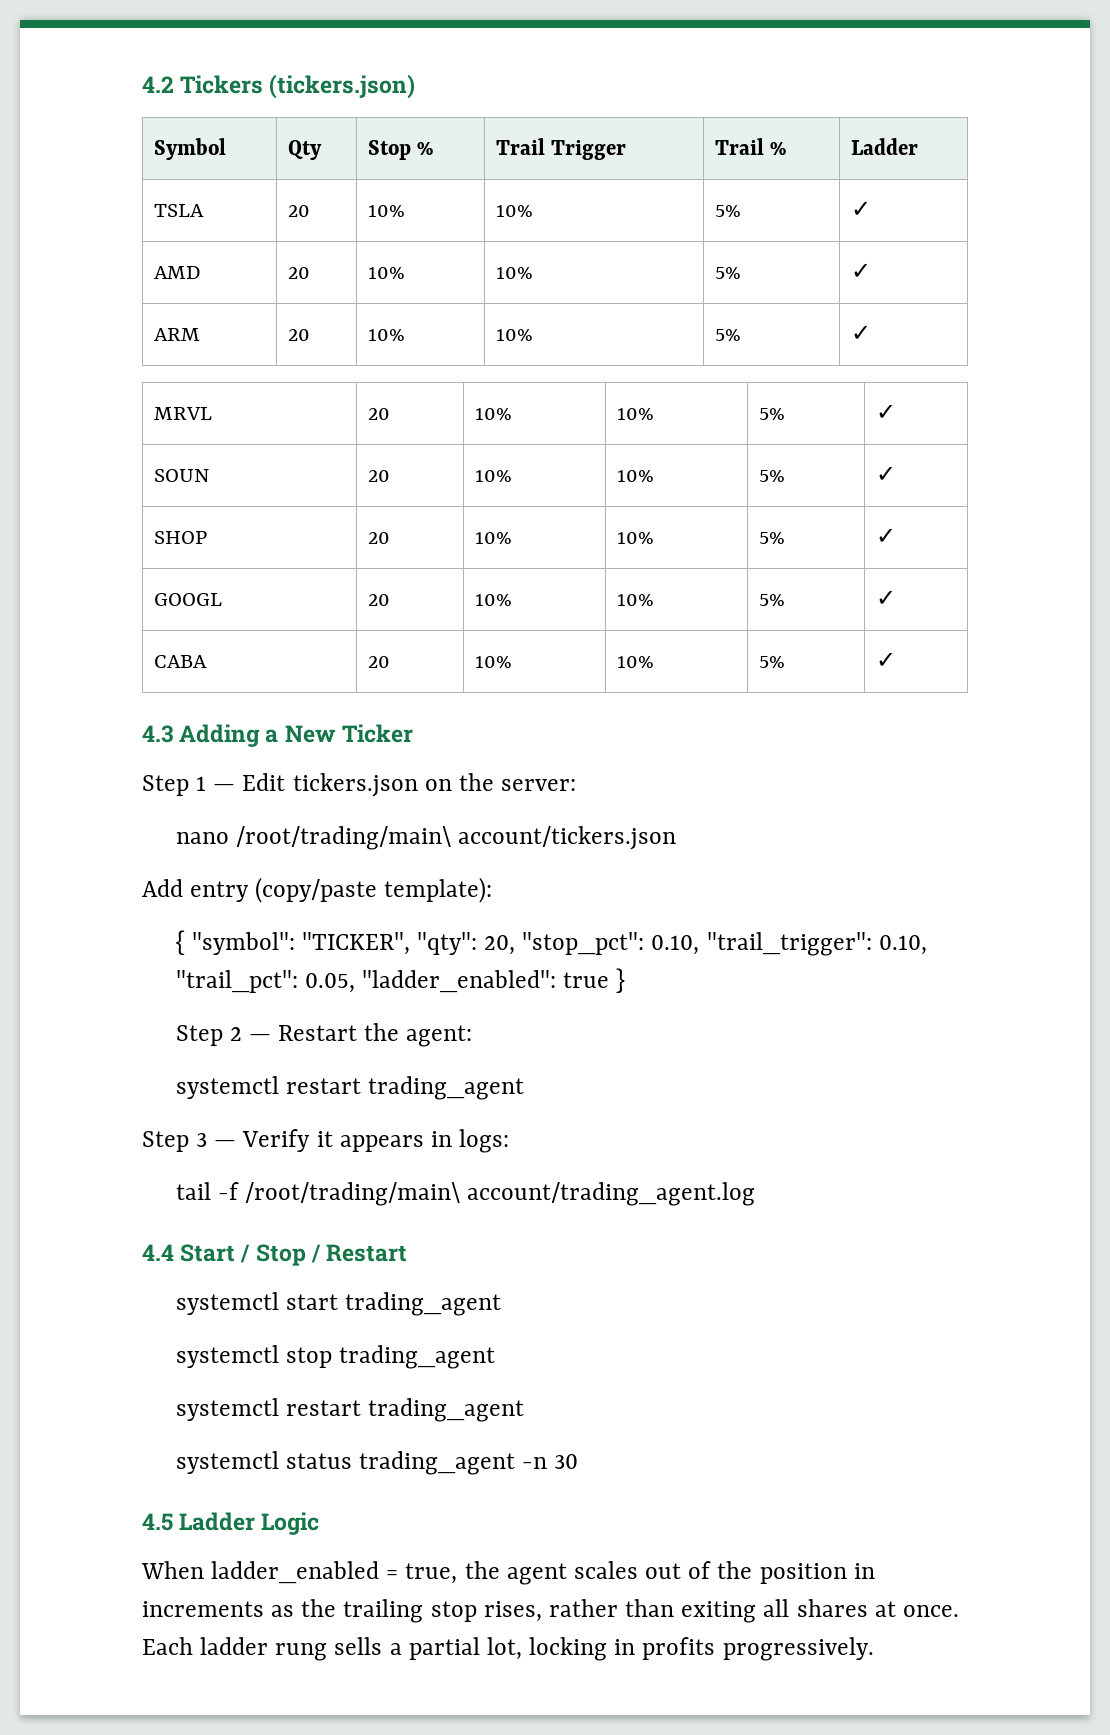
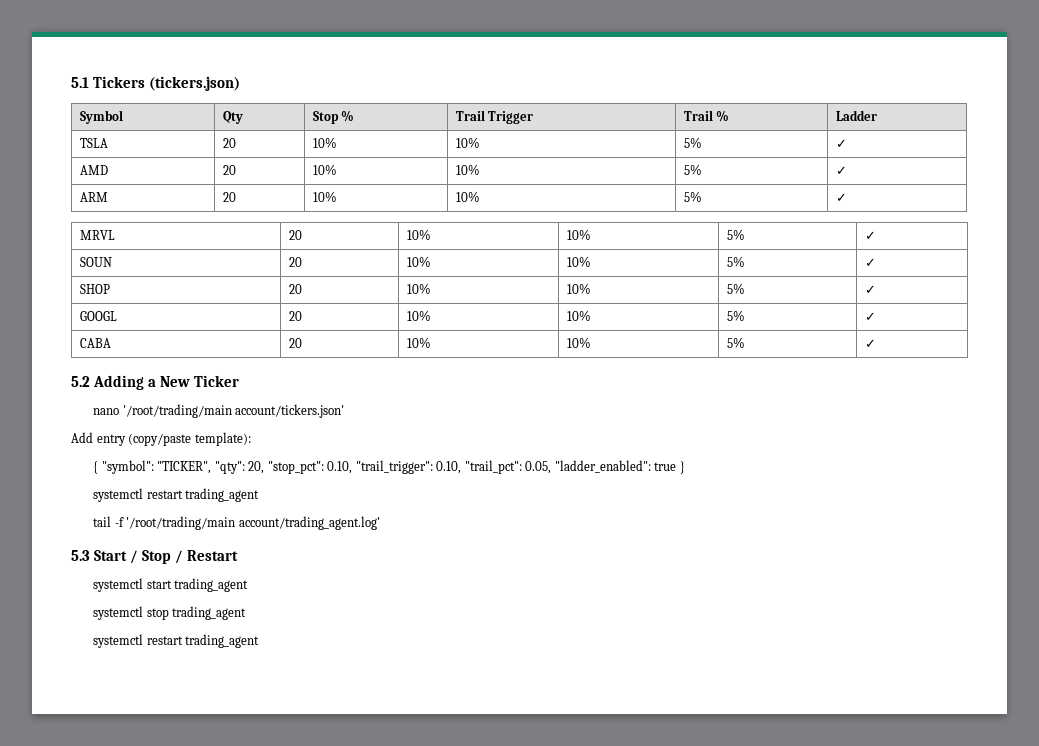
[142,76,174,93] 4.2 -> [71,77,89,88] 5.1
[142,725,173,743] 4.3 -> [71,376,90,387] 5.2
[142,773,577,797] // Step 1 — Edit tickers.json on the server: -> (239, 381) none
[235,826,676,850] /root/trading/main\ account/tickers.json -> [122,404,345,418] '/root/trading/main account/tickers.json'
[175,1023,473,1047] [175,1076,524,1100] [142,1129,510,1153] Step 2 — Restart the agent: // systemctl restart trading_agent // Step 3 — Verify it appears in logs: -> [93,488,260,502] systemctl restart trading_agent
[244,1182,755,1206] [142,1244,174,1261] /root/trading/main\ account/trading_agent.log // 4.4 -> [126,516,380,530] [71,550,90,561] '/root/trading/main account/trading_agent.log' // 5.3
[175,1451,579,1475] [142,1512,320,1535] [141,1561,875,1585] [142,1599,959,1623] [142,1637,874,1661] // systemctl status trading_agent -n 30 // 4.5 Ladder Logic // When ladder_enabled = true, the agent scales out of the position in increments as the trailing stop rises, rather than exiting all shares at once. Each ladder rung sells a partial lot, locking in profits progressively. -> (260, 641) none

